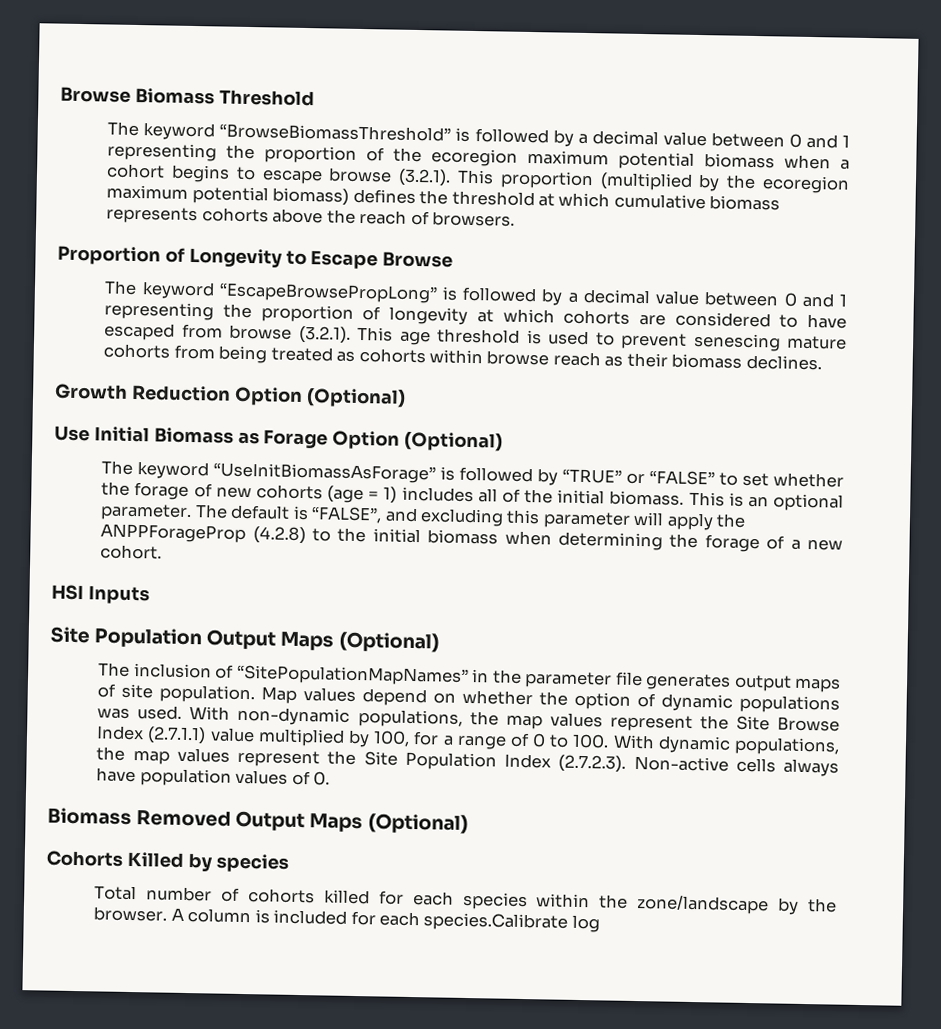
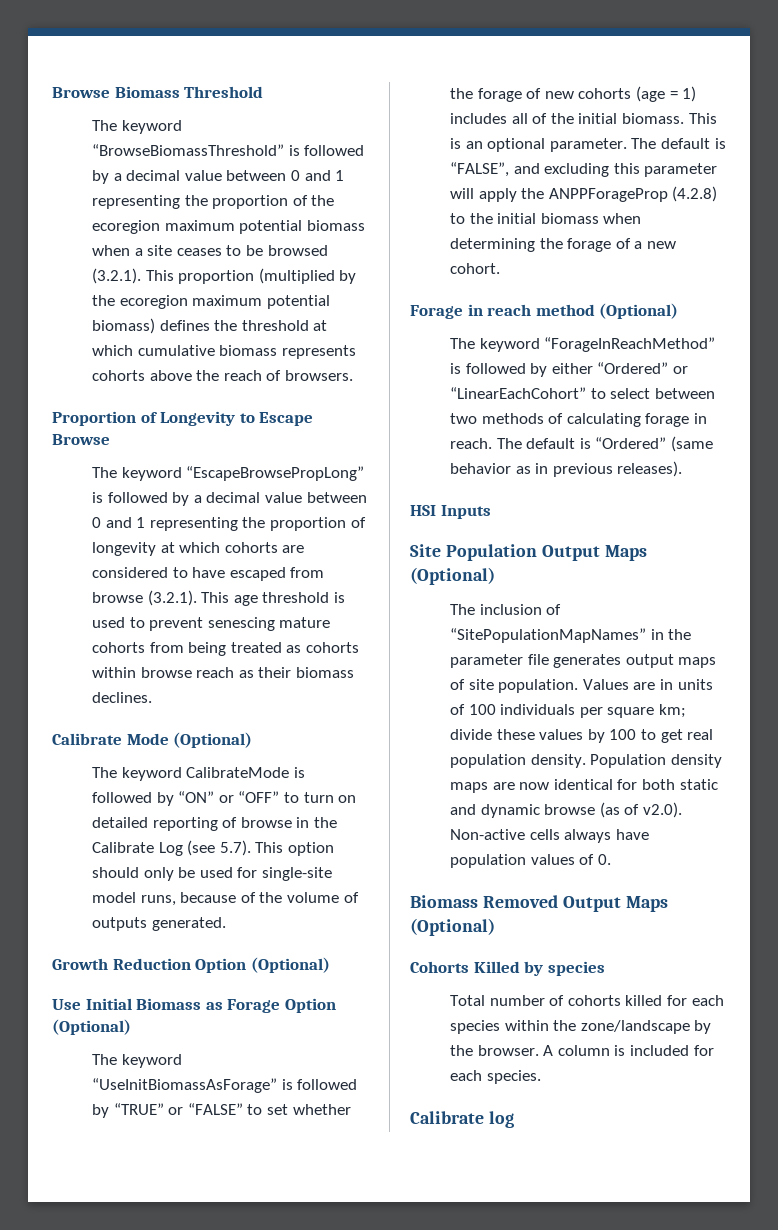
[106,163,393,185] cohort begins to escape browse -> [147,245,328,256] site ceases to be browsed
(822, 362) none -> [52,732,253,748] [91,767,305,781] [91,791,357,806] [91,817,337,831] [91,840,334,856] [91,867,332,881] [91,892,359,906] [91,917,226,931] // Calibrate Mode (Optional) // The keyword CalibrateMode is followed by “ON” or “OFF” to turn on detailed reporting of browse in the Calibrate Log (see 5.7). This option should only be used for single-site model runs, because of the volume of outputs generated.
(163, 552) none -> [410,303,679,319] [449,337,716,352] [449,362,688,377] [449,387,715,399] [449,413,707,427] [449,436,713,452] [449,461,683,477] // Forage in reach method (Optional) // The keyword “ForageInReachMethod” is followed by either “Ordered” or “LinearEachCohort” to select between two methods of calculating forage in reach. The default is “Ordered” (same behavior as in previous releases).
[261,686,840,714] [97,705,840,732] [96,725,840,756] [96,746,627,773] Map values depend on whether the option of dynamic populations was used. With non-dynamic populations, the map values represent the Site Browse Index (2.7.1.1) value multiplied by 100, for a range of 0 to 100. With dynamic populations, the map values represent the Site Population Index (2.7.2.3). -> [582,679,713,690] [449,704,686,718] [449,729,714,743] [449,754,722,768] [449,779,718,793] [449,802,682,818] Values are in units of 100 individuals per square km; divide these values by 100 to get real population density. Population density maps are now identical for both static and dynamic browse (as of v2.0).
[423,912,569,932] species.Calibrate -> [486,1070,541,1084] [410,1111,484,1124] species. // Calibrate

